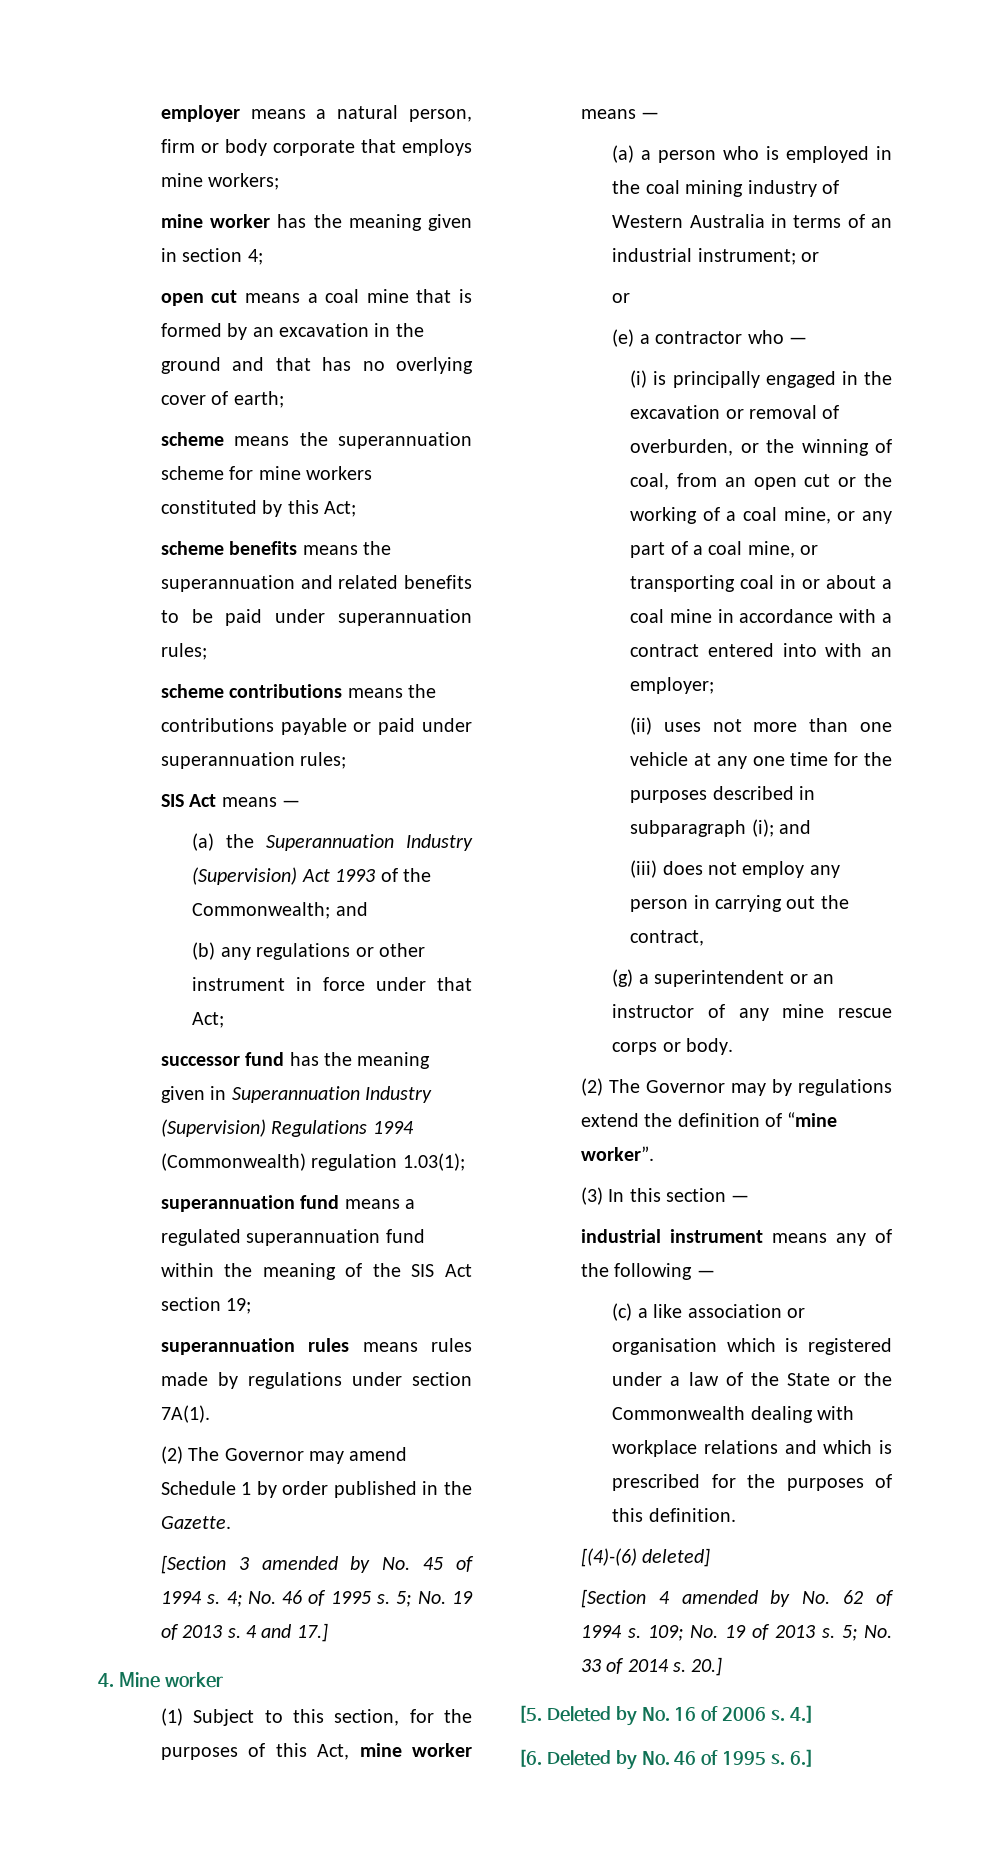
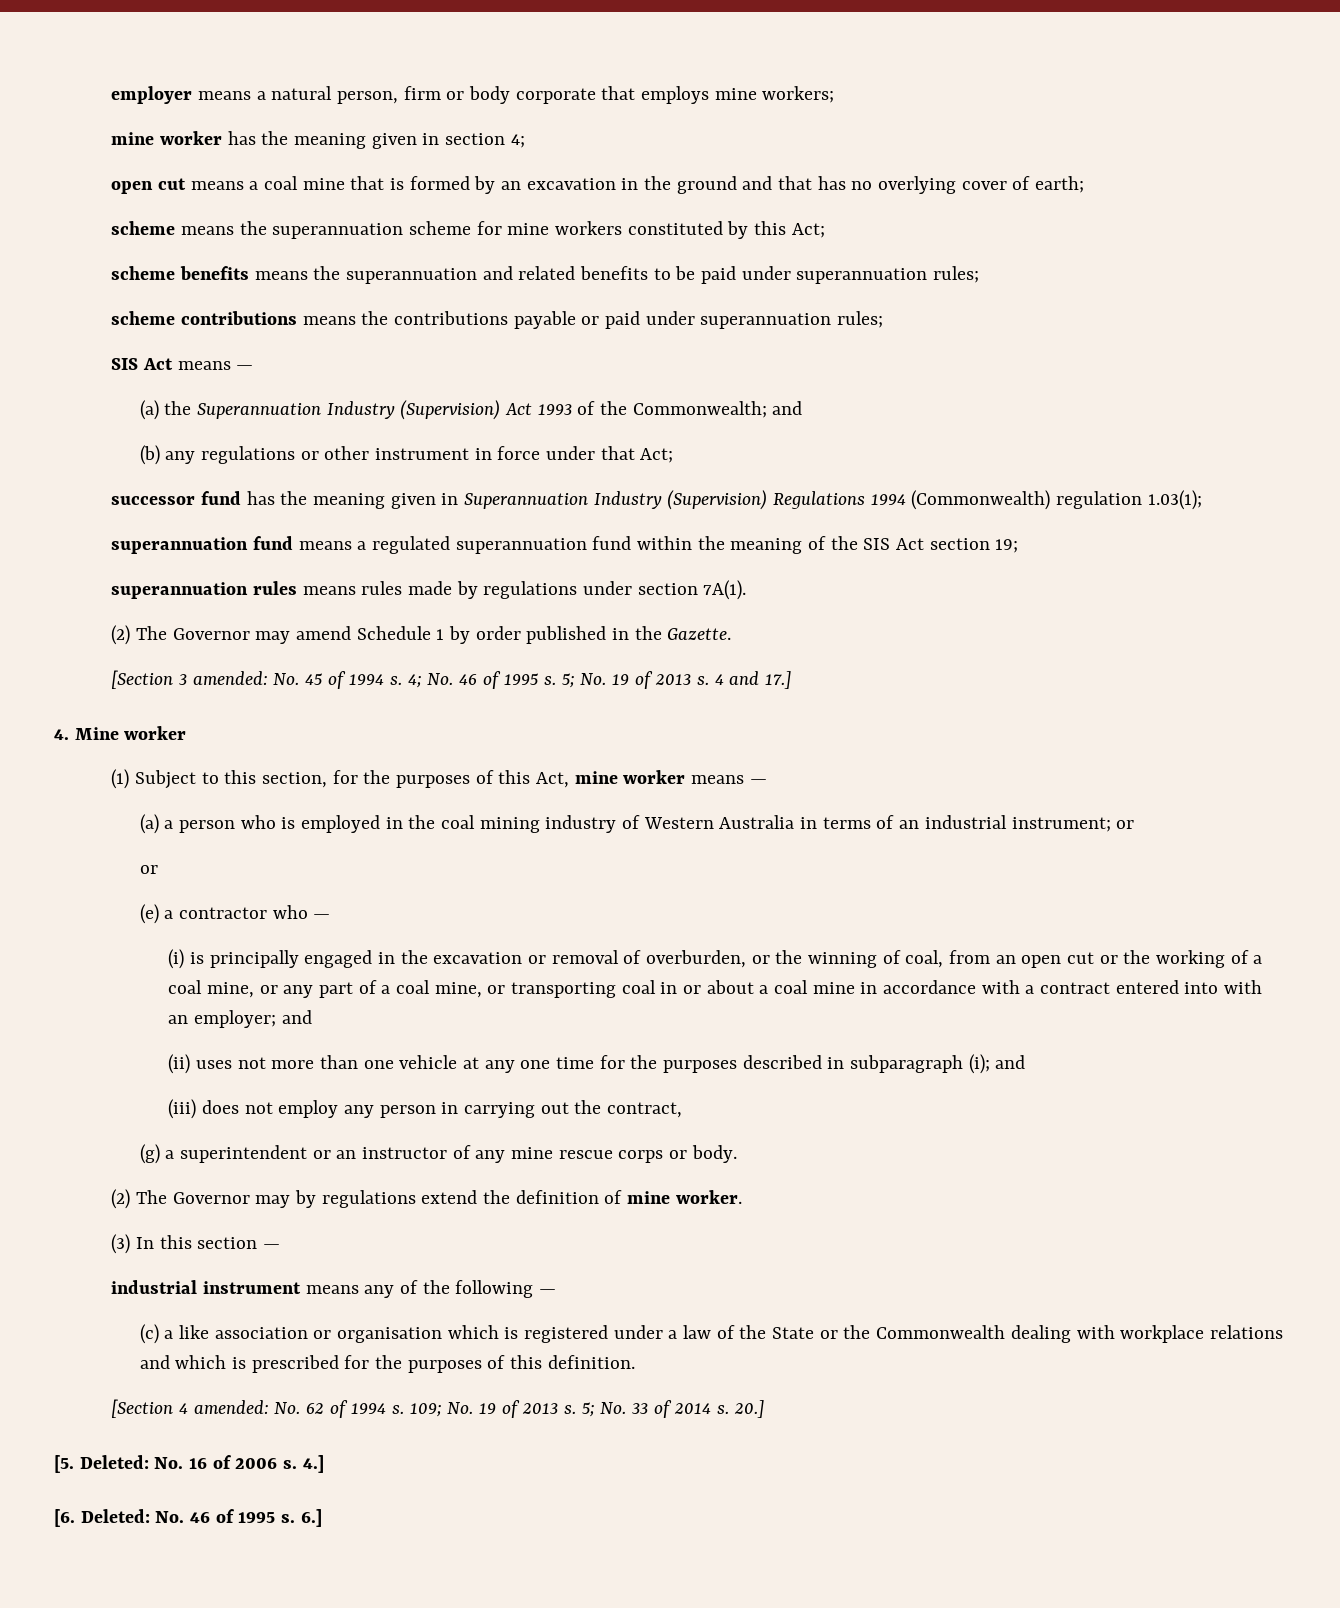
[261,1556,371,1573] amended by -> [192,671,268,685] amended:
(715, 685) none -> [281,1010,312,1024] and
[787,1112,838,1127] [580,1146,654,1161] “mine worker”. -> [626,1190,742,1204] mine worker.
[580,1548,711,1567] // [(4)-(6) deleted] -> (635, 1362) none
[681,1590,791,1607] amended by -> [193,1400,269,1414] amended:
[546,1706,637,1726] Deleted by -> [79,1455,149,1469] Deleted:
[546,1750,637,1770] Deleted by -> [80,1509,150,1523] Deleted:

